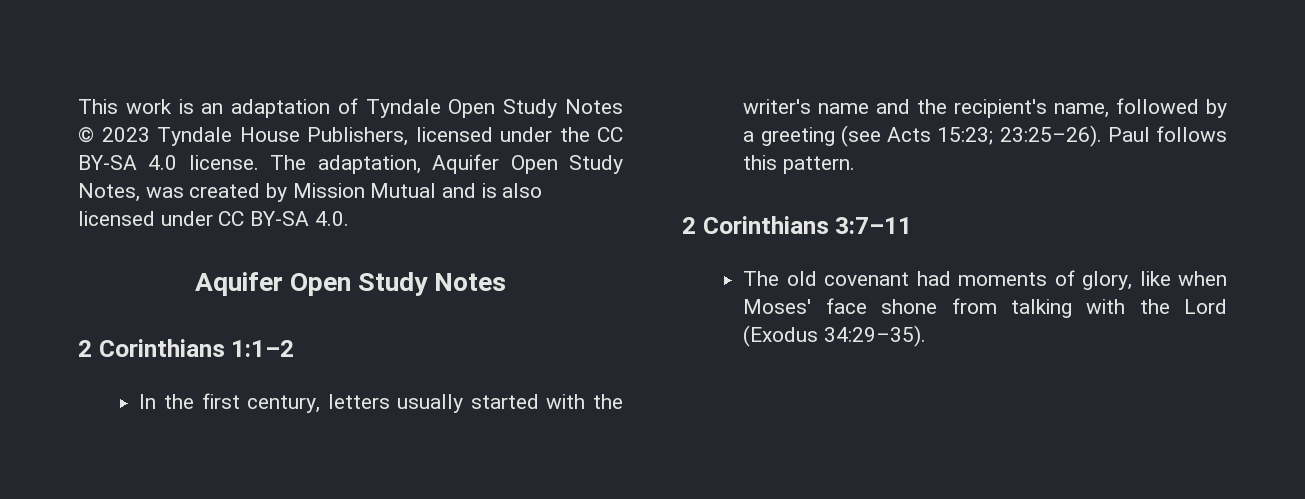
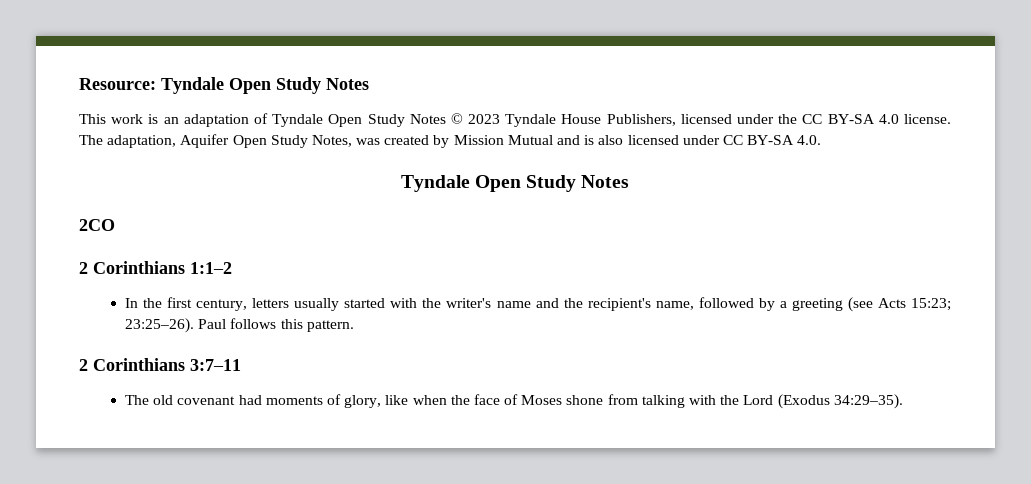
(78, 106) none -> [79,77,369,94] Resource: Tyndale Open Study Notes //
[194,272,507,296] Aquifer Open Study Notes -> [400,175,630,192] [79,219,115,231] Tyndale Open Study Notes // 2CO
[743,298,867,314] Moses' face -> [450,394,563,405] the face of Moses

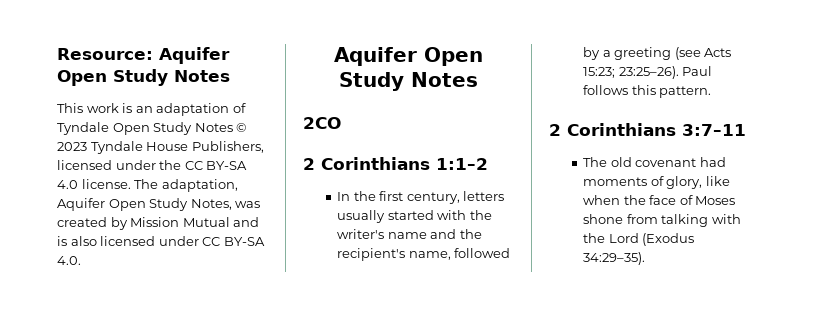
[161,77,224,94] Tyndale -> [159,47,230,64] Aquifer
[400,175,470,192] Tyndale -> [333,47,417,66] Aquifer

